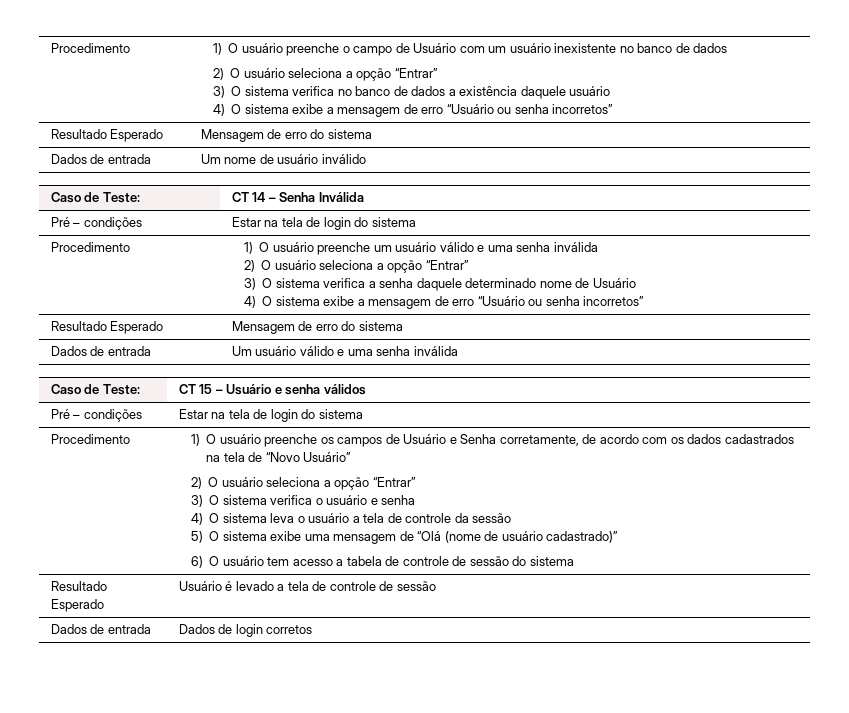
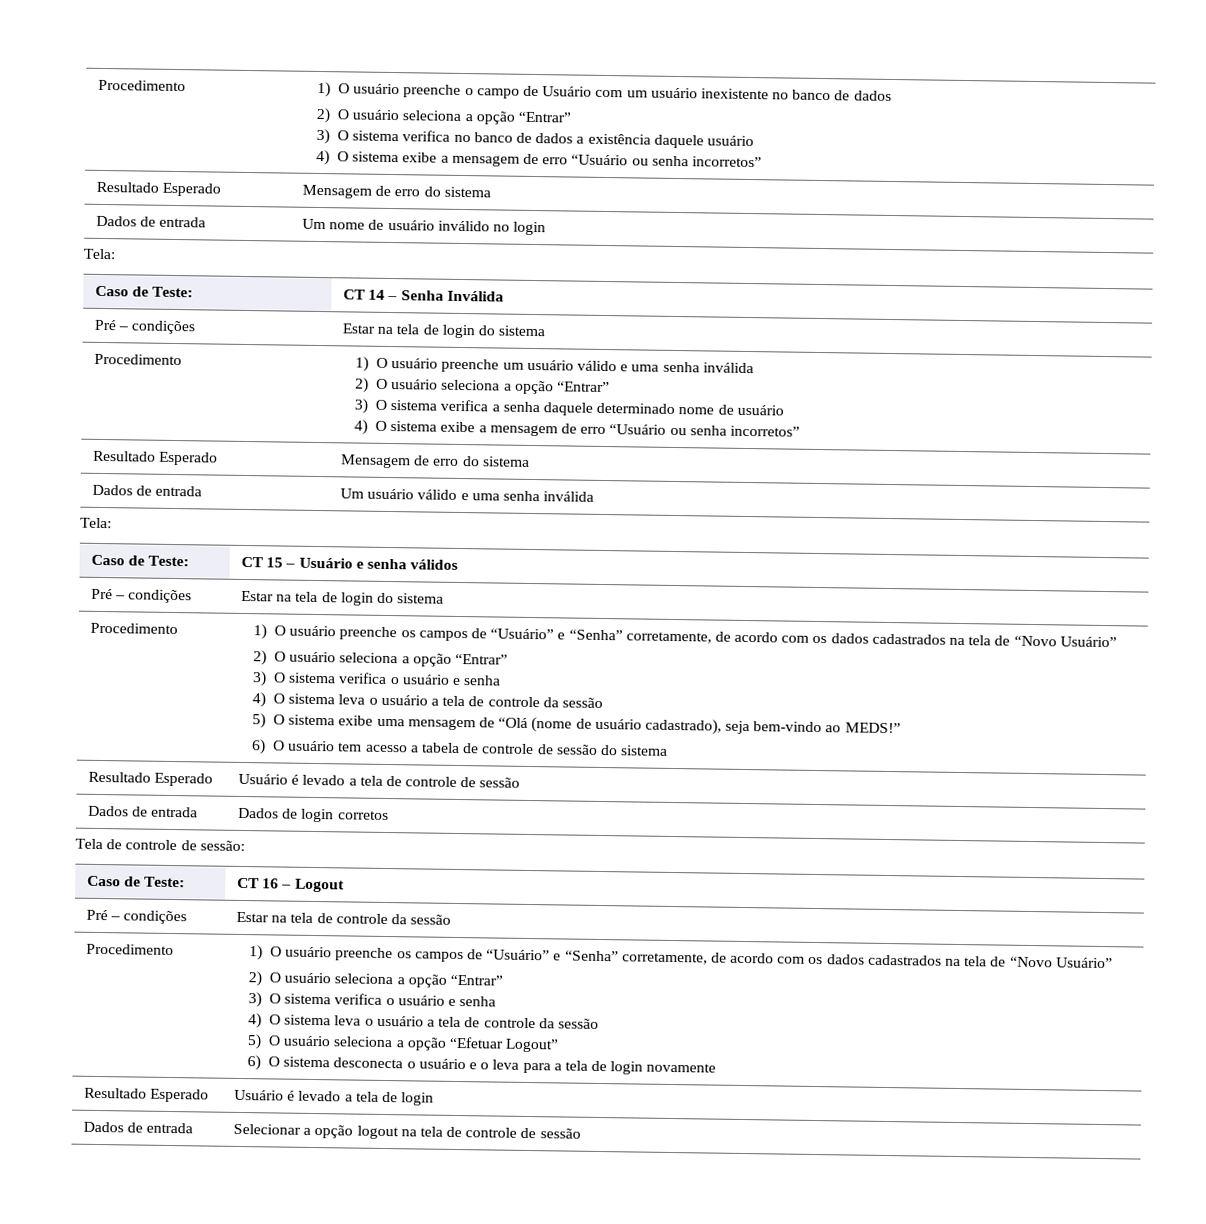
(366, 159) none -> [492,221,547,236] [83,248,116,260] no login // Tela:
[592,278,636,288] Usuário -> [736,404,784,416] usuário
(458, 351) none -> [80,517,112,529] // Tela:
[403,434,497,444] Usuário e Senha -> [490,628,623,641] “Usuário” e “Senha”
[546,531,619,543] cadastrado)” -> [644,718,901,735] cadastrado), seja bem-vindo ao MEDS!”
(313, 629) none -> [75,838,245,852] [87,875,186,888] [237,877,345,893] [86,909,188,925] [236,911,452,925] [86,943,175,956] [249,945,1113,969] [248,971,503,988] [248,992,497,1008] [248,1013,599,1029] [247,1034,560,1053] [247,1055,717,1075] [84,1087,210,1103] [234,1089,435,1106] [83,1121,194,1134] [233,1123,581,1140] // Tela de controle de sessão: // Caso de Teste: | CT 16 – Logout // Pré – condições | Estar na tela de controle da sessão // Procedimento | 1) O usuário preenche os campos de “Usuário” e “Senha” corretamente, de acordo com os dados cadastrados na tela de “Novo Usuário” // 2) O usuário seleciona a opção “Entrar” // 3) O sistema verifica o usuário e senha // 4) O sistema leva o usuário a tela de controle da sessão // 5) O usuário seleciona a opção “Efetuar Logout” // 6) O sistema desconecta o usuário e o leva para a tela de login novamente // Resultado Esperado | Usuário é levado a tela de login // Dados de entrada | Selecionar a opção logout na tela de controle de sessão

